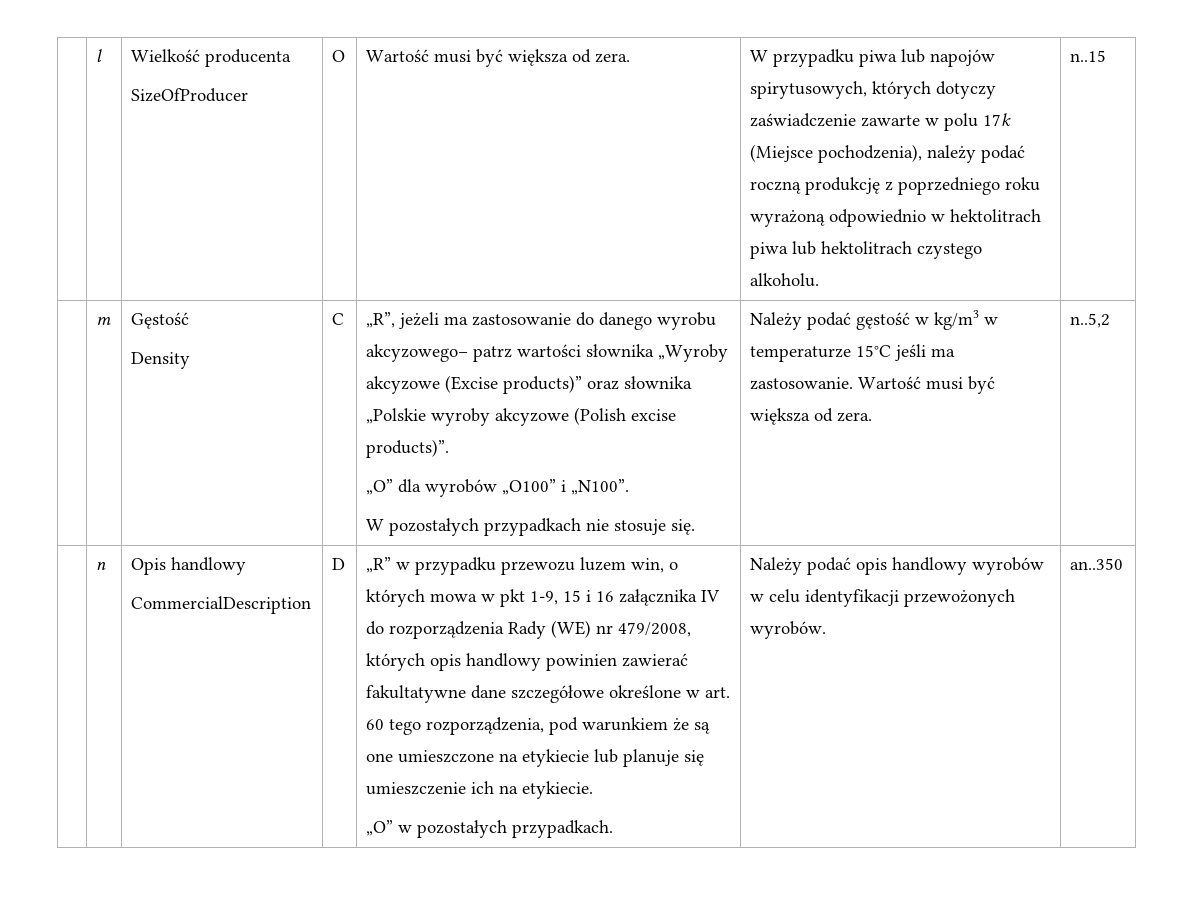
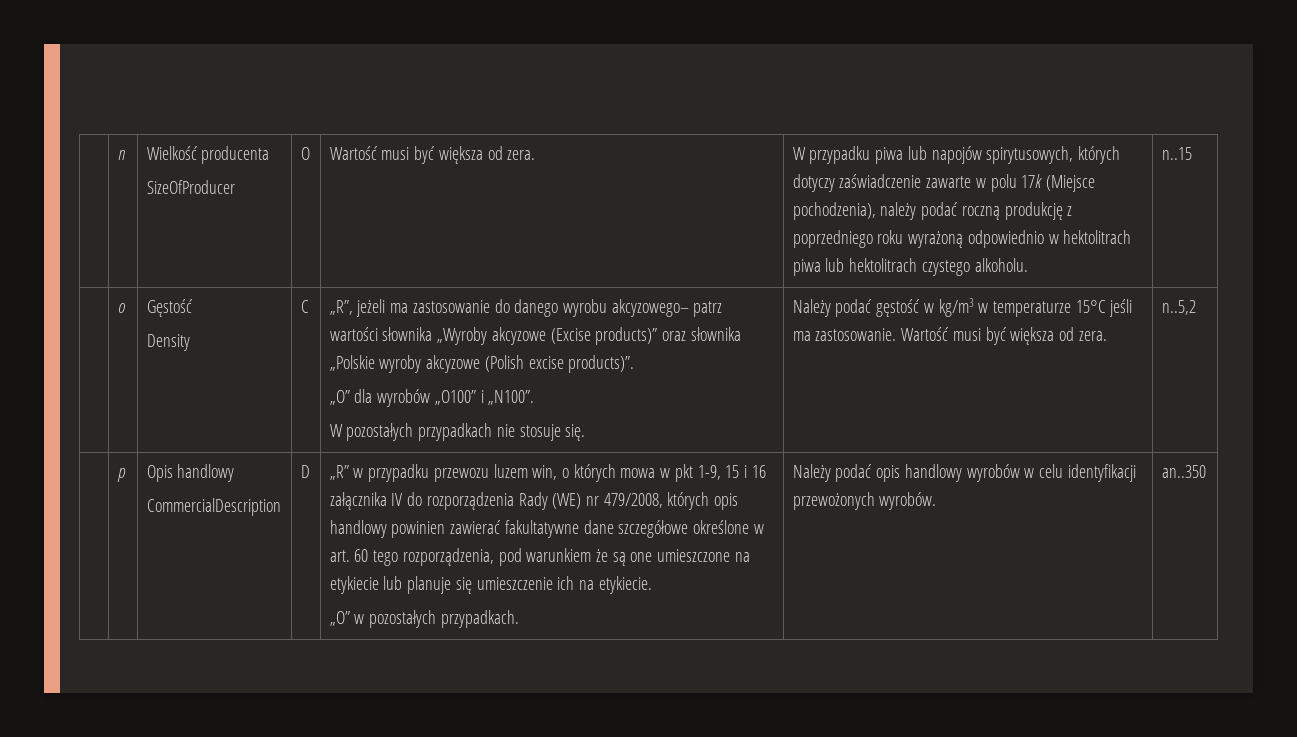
[96,49,103,62] | l -> [117,150,125,160] | n
[96,317,112,325] m -> [117,303,125,313] o
[96,562,107,570] n -> [116,468,126,482] p

